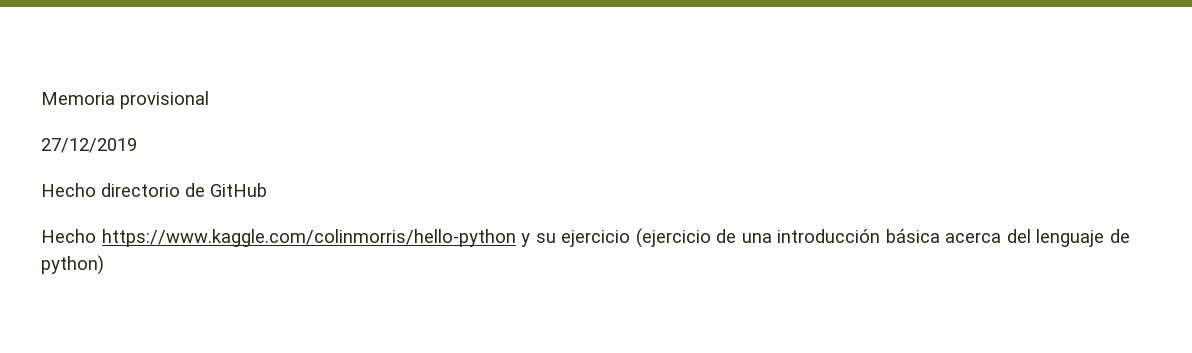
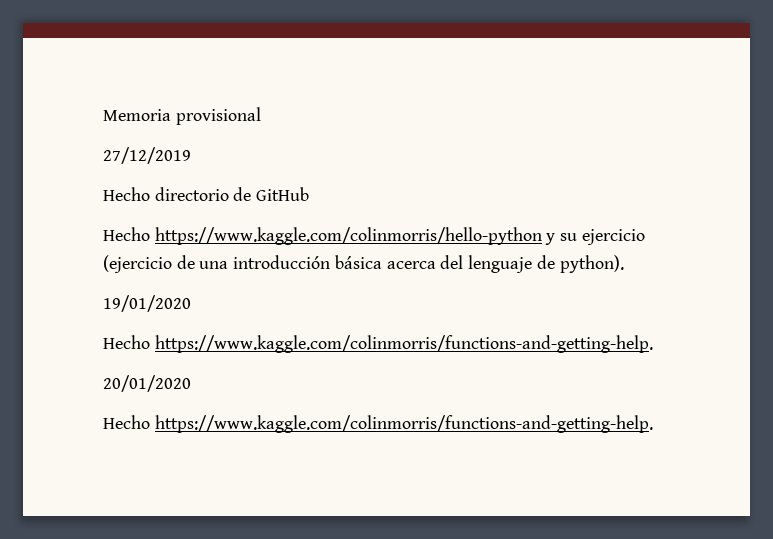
[41,255,104,275] python) -> [559,255,624,273] [103,295,191,312] [103,335,653,353] [103,375,191,392] [103,415,653,433] python). // 19/01/2020 // Hecho https://www.kaggle.com/colinmorris/functions-and-getting-help. // 20/01/2020 // Hecho https://www.kaggle.com/colinmorris/functions-and-getting-help.

